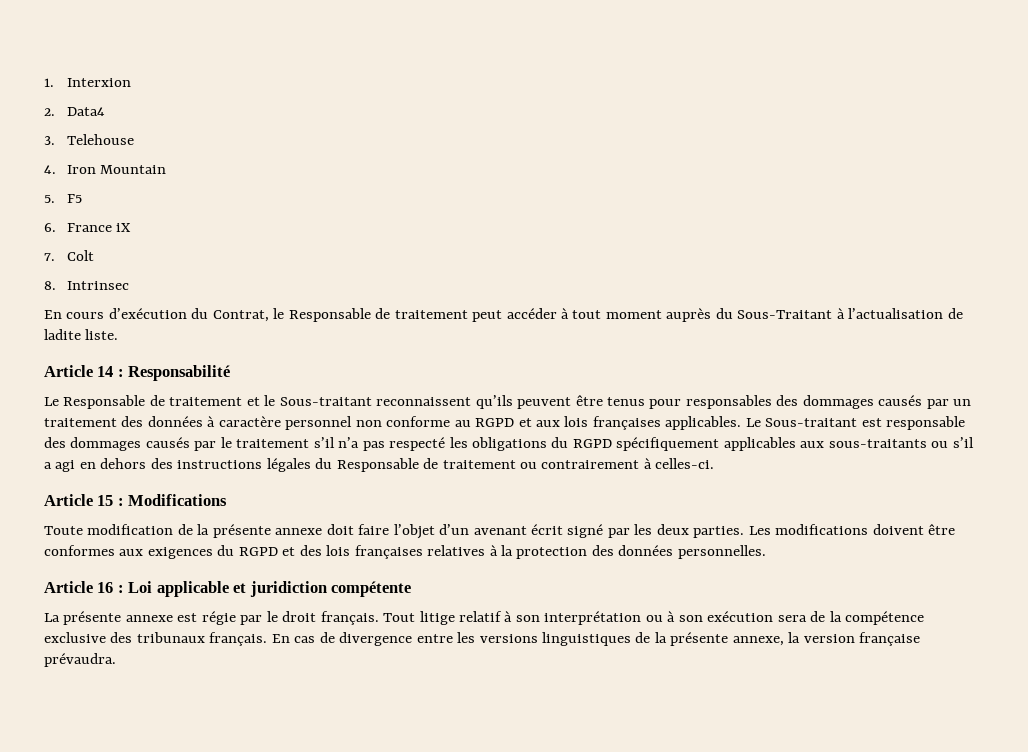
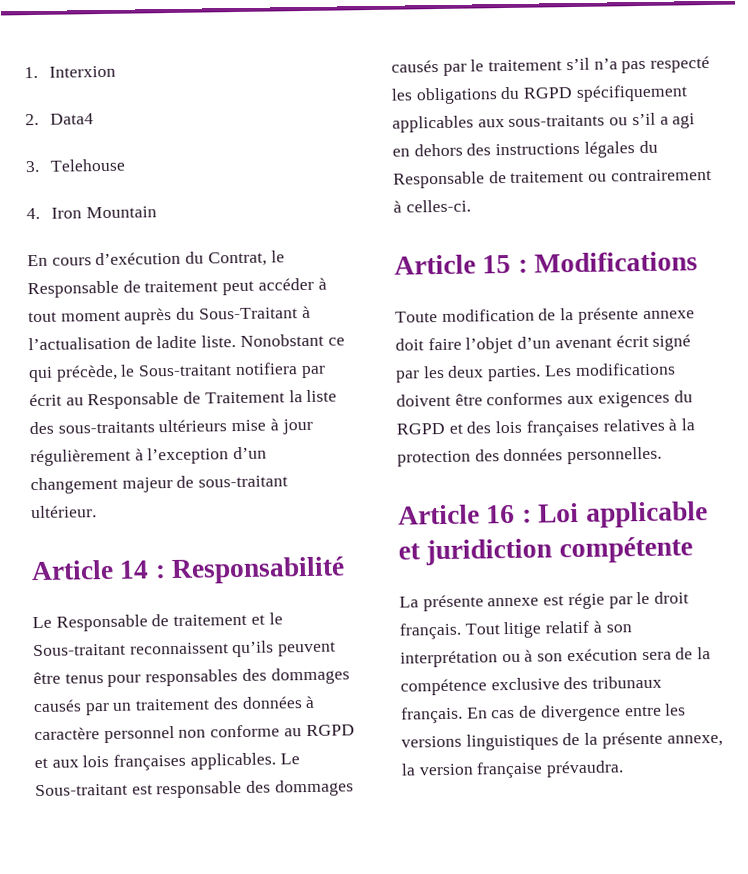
[44,194,82,203] [44,223,132,232] [44,250,94,261] [44,281,129,290] // 5. F5 // 6. France iX // 7. Colt // 8. Intrinsec -> (157, 212) none
(119, 334) none -> [239,333,345,347] [28,362,326,383] [29,389,338,410] [29,418,313,435] [30,446,268,467] [30,475,289,495] [30,505,97,519] Nonobstant ce qui précède, le Sous-traitant notifiera par écrit au Responsable de Traitement la liste des sous-traitants ultérieurs mise à jour régulièrement à l’exception d’un changement majeur de sous-traitant ultérieur.

